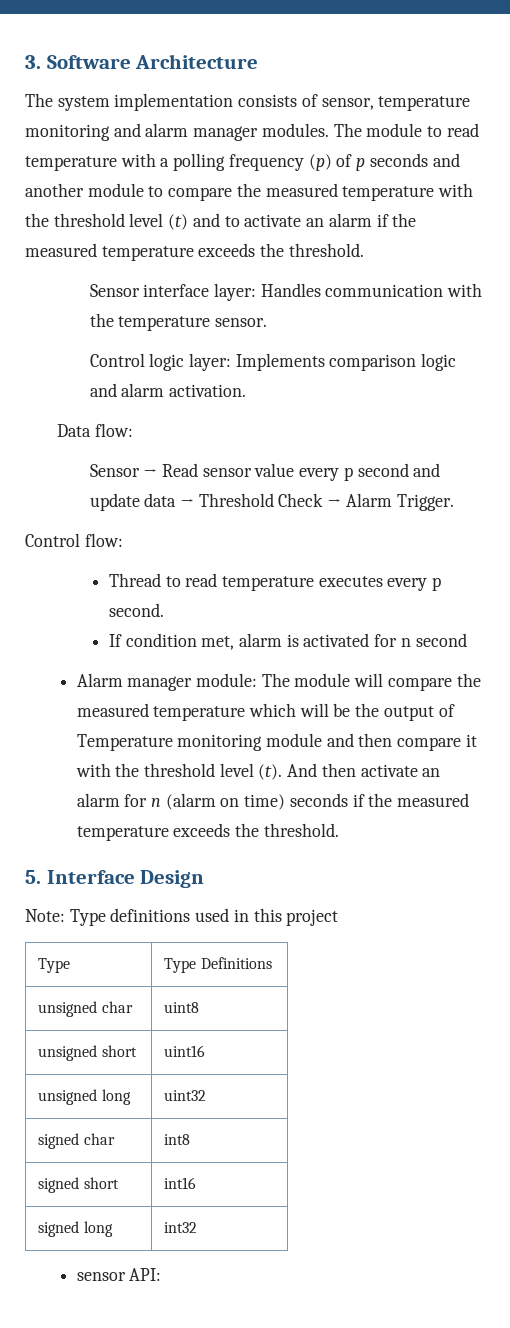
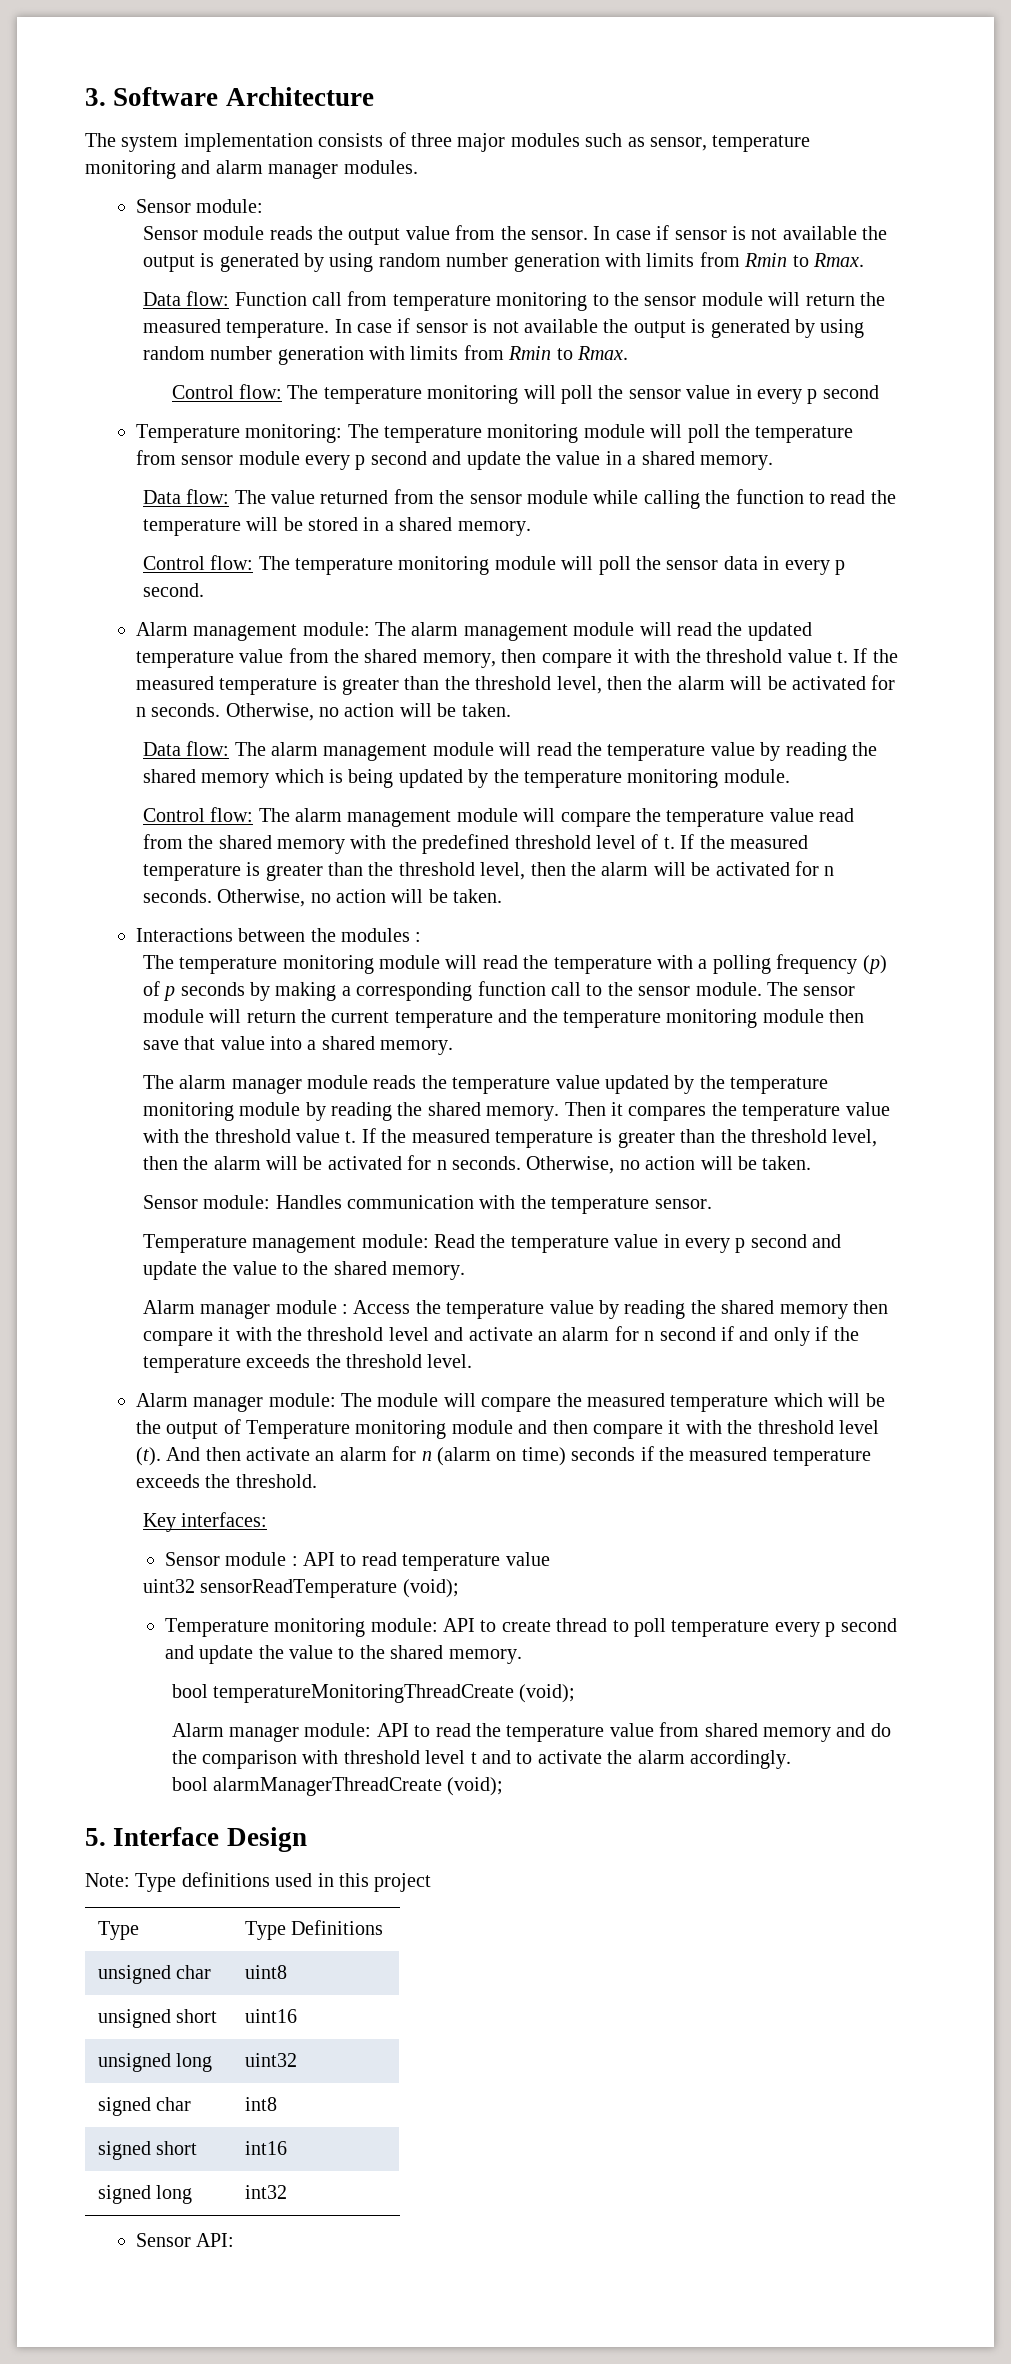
(318, 100) none -> [411,133,645,152] three major modules such as
[333,123,479,137] The module to read -> [135,199,264,213] [142,225,888,245] [142,252,864,272] [142,291,885,311] [142,318,865,338] [142,345,628,365] [171,384,879,404] [135,424,854,443] [135,450,774,470] [142,489,896,509] [142,517,531,536] [142,555,845,575] [142,583,204,597] [135,622,812,641] [135,648,898,668] [135,675,896,695] [135,703,511,721] [142,741,877,761] [142,769,790,788] [142,807,855,827] [142,834,808,854] [142,861,835,881] [142,889,503,907] [135,928,422,942] [142,955,549,974] // Sensor module: // Sensor module reads the output value from the sensor. In case if sensor is not available the output is generated by using random number generation with limits from Rmin to Rmax. // Data flow: Function call from temperature monitoring to the sensor module will return the measured temperature. In case if sensor is not available the output is generated by using random number generation with limits from Rmin to Rmax. // Control flow: The temperature monitoring will poll the sensor value in every p second // Temperature monitoring: The temperature monitoring module will poll the temperature from sensor module every p second and update the value in a shared memory. // Data flow: The value returned from the sensor module while calling the function to read the temperature will be stored in a shared memory. // Control flow: The temperature monitoring module will poll the sensor data in every p second. // Alarm management module: The alarm management module will read the updated temperature value from the shared memory, then compare it with the threshold value t. If the measured temperature is greater than the threshold level, then the alarm will be activated for n seconds. Otherwise, no action will be taken. // Data flow: The alarm management module will read the temperature value by reading the shared memory which is being updated by the temperature monitoring module. // Control flow: The alarm management module will compare the temperature value read from the shared memory with the predefined threshold level of t. If the measured temperature is greater than the threshold level, then the alarm will be activated for n seconds. Otherwise, no action will be taken. // Interactions between the modules : // The temperature monitoring module will read the
[432,153,460,167] [25,183,474,201] [25,213,417,230] [25,243,364,261] [89,283,256,301] and another module to compare the measured temperature with the threshold level (t) and to activate an alarm if the measured temperature exceeds the threshold. // Sensor interface layer: -> [249,981,856,1001] [142,1009,865,1028] [142,1036,454,1055] [142,1075,829,1094] [142,1102,890,1121] [142,1128,878,1148] [142,1155,812,1174] [142,1195,271,1209] by making a corresponding function call to the sensor module. The sensor module will return the current temperature and the temperature monitoring module then save that value into a shared memory. // The alarm manager module reads the temperature value updated by the temperature monitoring module by reading the shared memory. Then it compares the temperature value with the threshold value t. If the measured temperature is greater than the threshold level, then the alarm will be activated for n seconds. Otherwise, no action will be taken. // Sensor module:
[89,353,457,371] [89,383,246,397] [57,423,133,437] [89,463,441,481] [89,493,454,511] [25,533,123,547] [108,573,442,591] [108,603,164,617] [108,633,467,650] Control logic layer: Implements comparison logic and alarm activation. // Data flow: // Sensor → Read sensor value every p second and update data → Threshold Check → Alarm Trigger. // Control flow: // Thread to read temperature executes every p second. // If condition met, alarm is activated for n second -> [142,1234,842,1253] [142,1261,466,1280] [142,1300,888,1319] [142,1326,859,1346] [142,1354,473,1373] Temperature management module: Read the temperature value in every p second and update the value to the shared memory. // Alarm manager module : Access the temperature value by reading the shared memory then compare it with the threshold level and activate an alarm for n second if and only if the temperature exceeds the threshold level.
(339, 830) none -> [142,1512,268,1532] [164,1552,550,1571] [142,1579,459,1598] [164,1618,897,1637] [164,1645,522,1664] [171,1684,576,1703] [171,1722,891,1742] [171,1750,792,1769] [171,1777,504,1796] // Key interfaces: // Sensor module : API to read temperature value // uint32 sensorReadTemperature (void); // Temperature monitoring module: API to create thread to poll temperature every p second and update the value to the shared memory. // bool temperatureMonitoringThreadCreate (void); // Alarm manager module: API to read the temperature value from shared memory and do the comparison with threshold level t and to activate the alarm accordingly. // bool alarmManagerThreadCreate (void);
[76,1272,126,1281] sensor -> [135,2233,191,2247] Sensor

